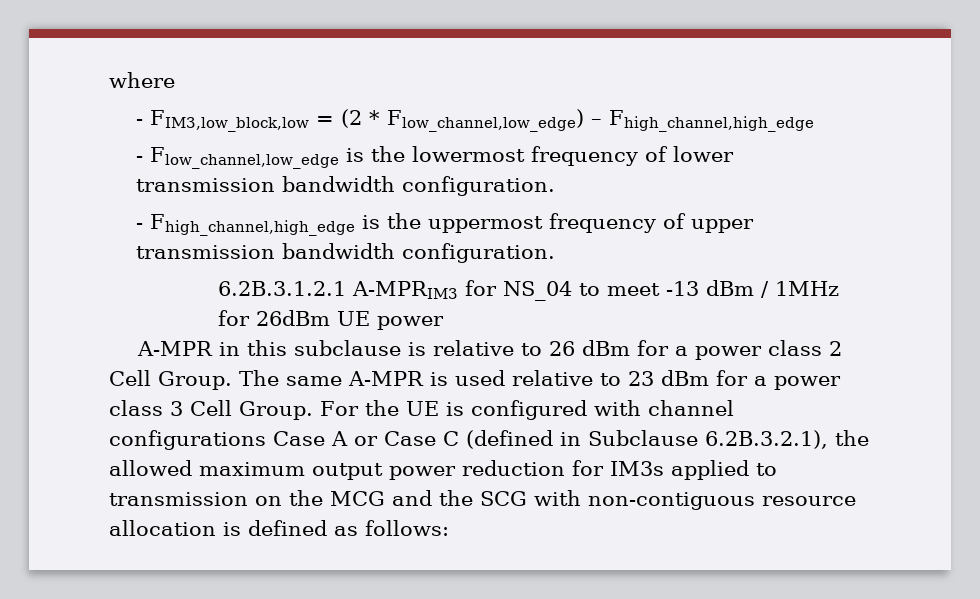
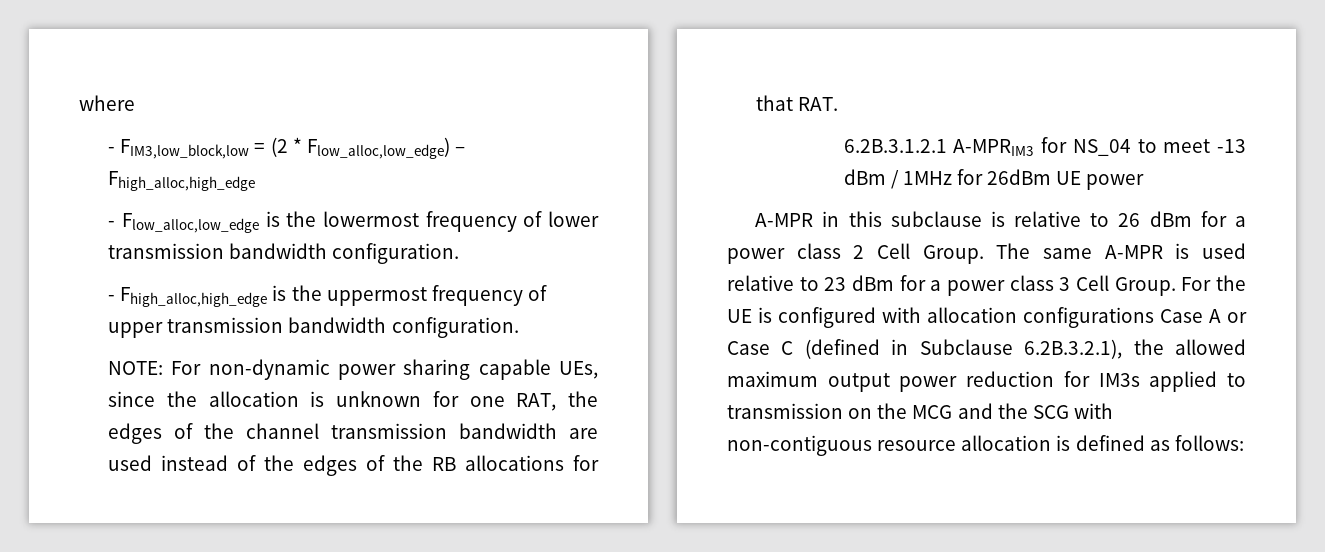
[387,109,815,132] [136,147,340,169] Flow_channel,low_edge) – Fhigh_channel,high_edge // - Flow_channel,low_edge -> [306,137,465,159] [108,171,256,191] [108,213,259,233] Flow_alloc,low_edge) – Fhigh_alloc,high_edge // - Flow_alloc,low_edge
[150,214,356,236] Fhigh_channel,high_edge -> [120,287,268,307] Fhigh_alloc,high_edge
(556, 253) none -> [108,359,598,380] [108,391,598,411] [108,423,599,444] [108,455,600,476] [756,95,839,111] // NOTE: For non-dynamic power sharing capable UEs, since the allocation is unknown for one RAT, the edges of the channel transmission bandwidth are used instead of the edges of the RB allocations for that RAT.
[647,400,734,416] channel -> [927,307,1017,323] allocation

